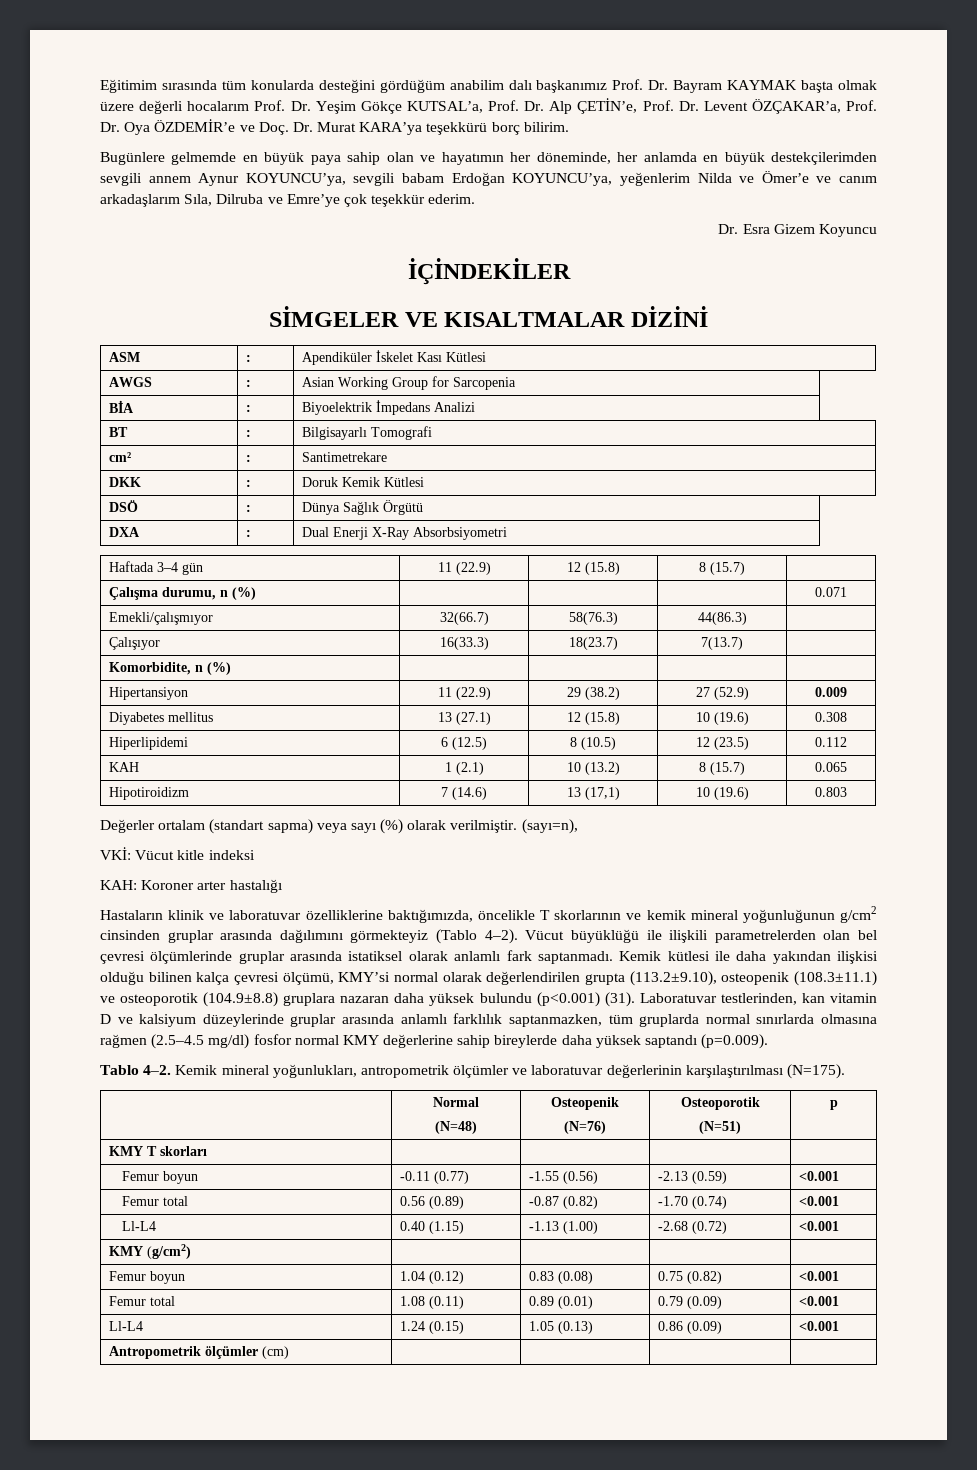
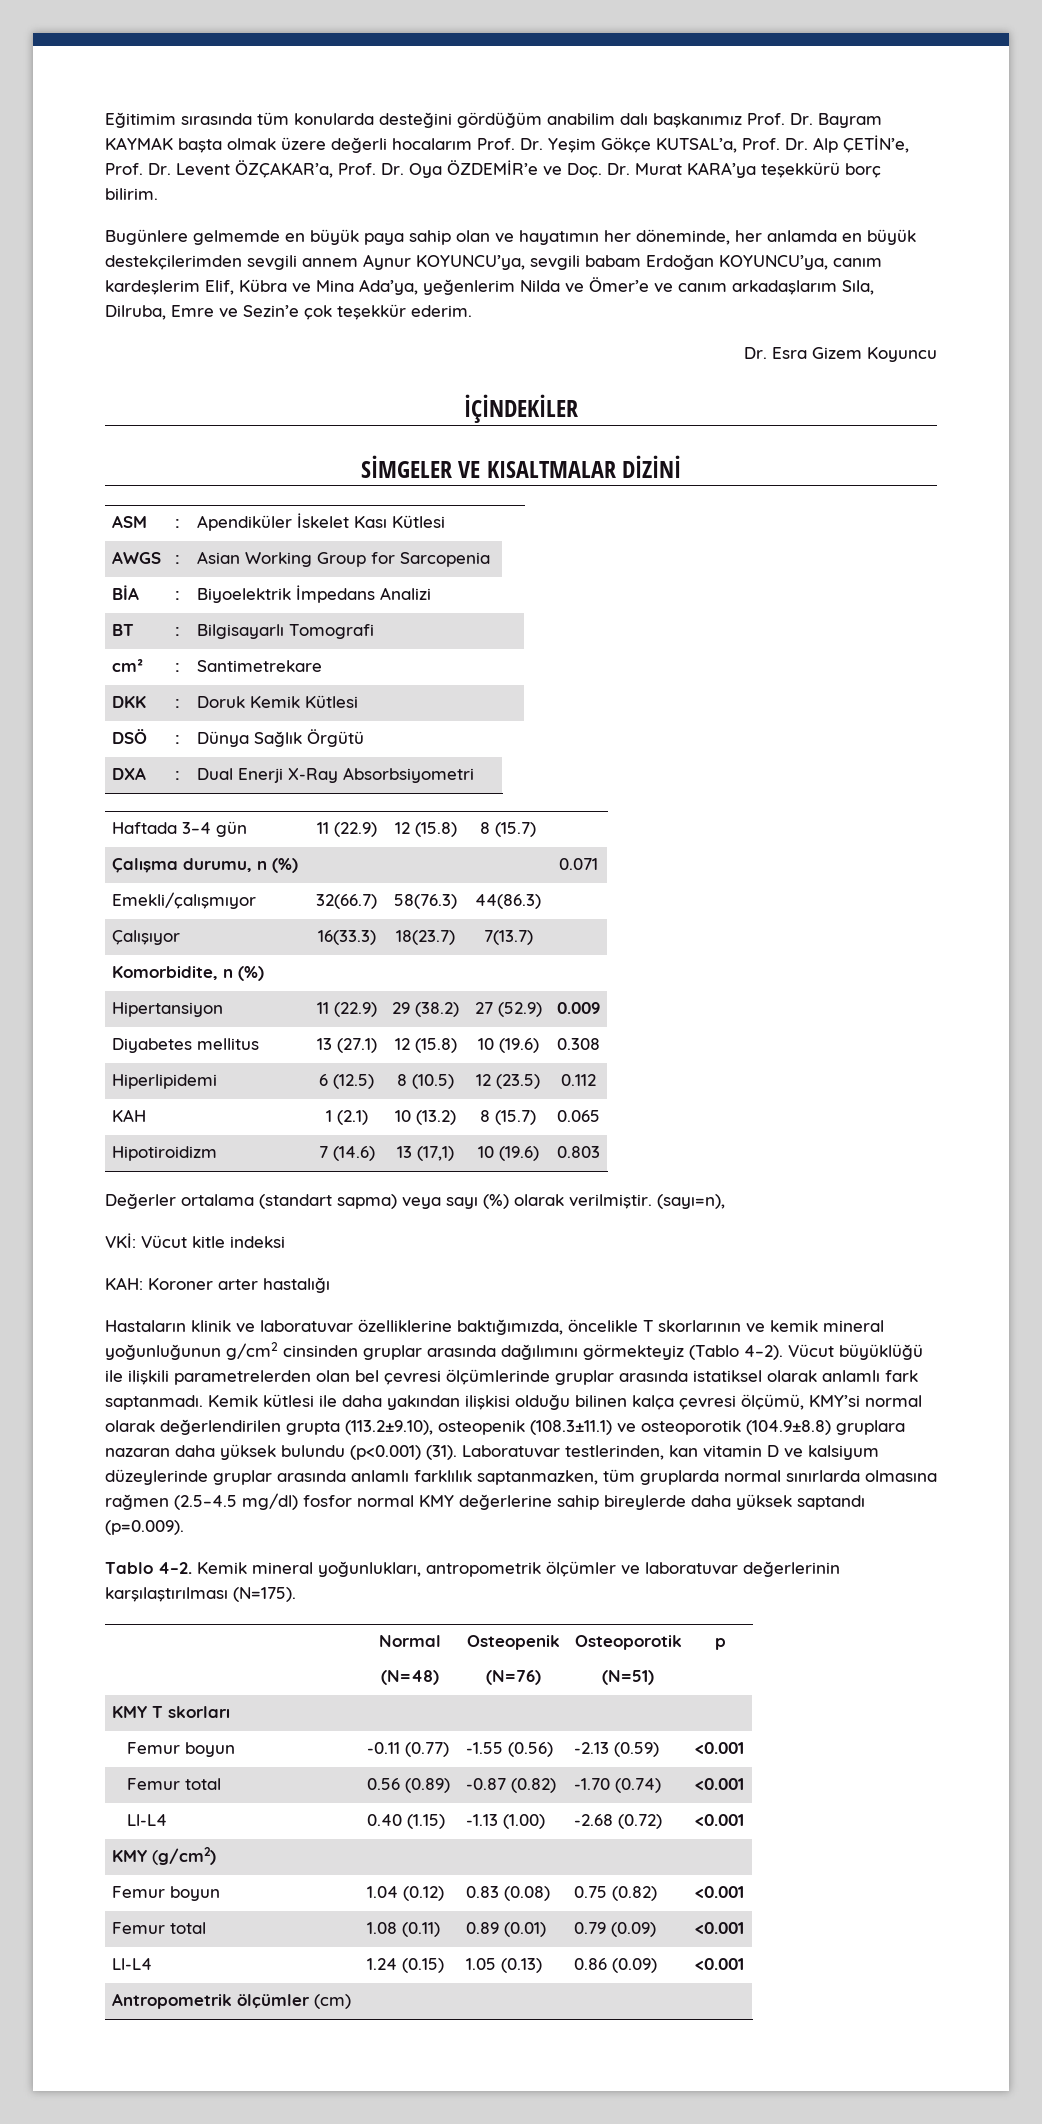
(613, 179) none -> [833,258,882,267] [105,279,418,295] canım kardeşlerim Elif, Kübra ve Mina Ada’ya,
[216,194,340,207] Dilruba ve Emre’ye -> [105,305,299,320] Dilruba, Emre ve Sezin’e
[158,820,206,830] ortalam -> [181,1194,254,1206] ortalama

